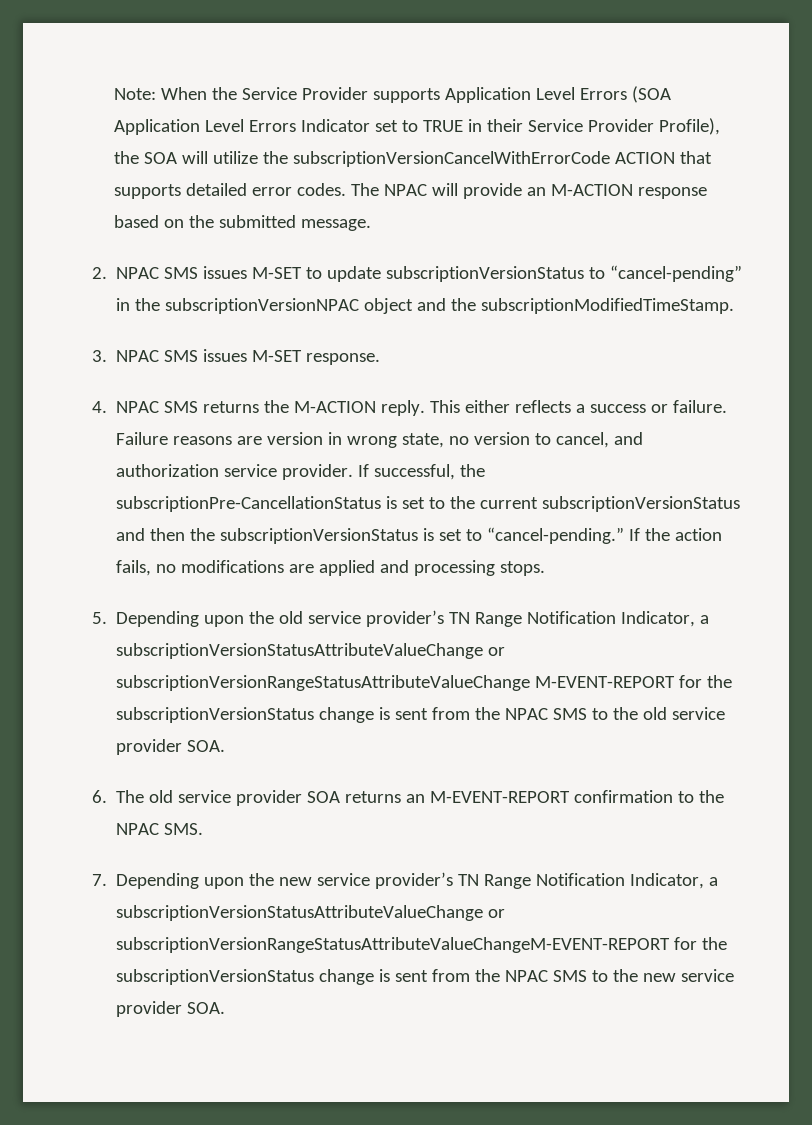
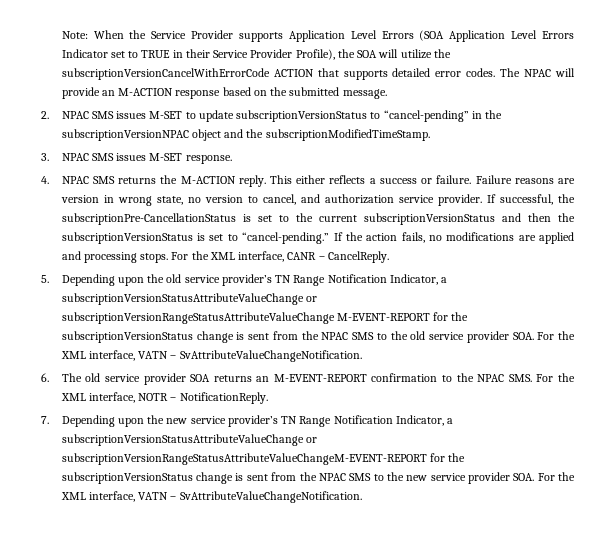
(546, 568) none -> [171,251,389,263] For the XML interface, CANR – CancelReply.
(226, 746) none -> [537,331,575,340] [60,350,362,362] For the XML interface, VATN – SvAttributeValueChangeNotification.
(204, 829) none -> [536,373,575,382] [60,392,268,404] For the XML interface, NOTR – NotificationReply.
(226, 1008) none -> [537,472,576,481] [60,491,362,503] For the XML interface, VATN – SvAttributeValueChangeNotification.

